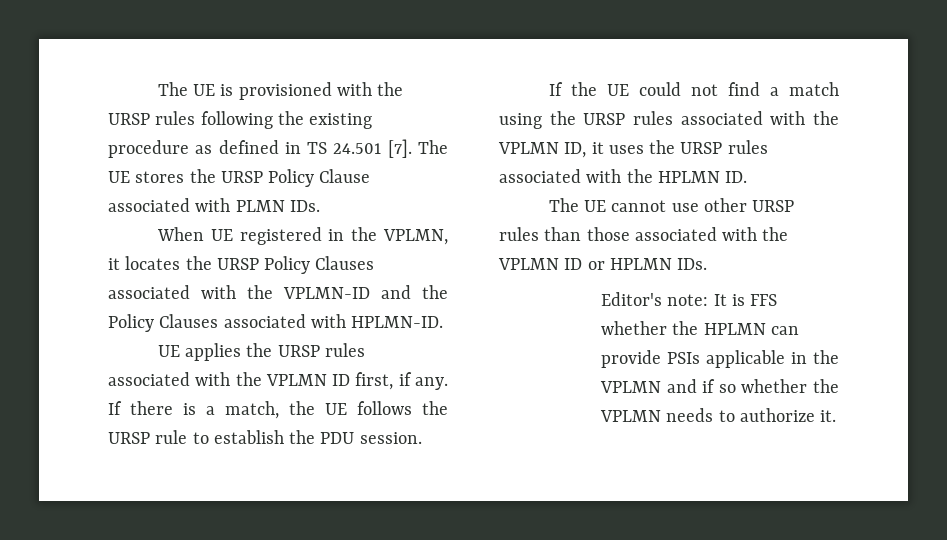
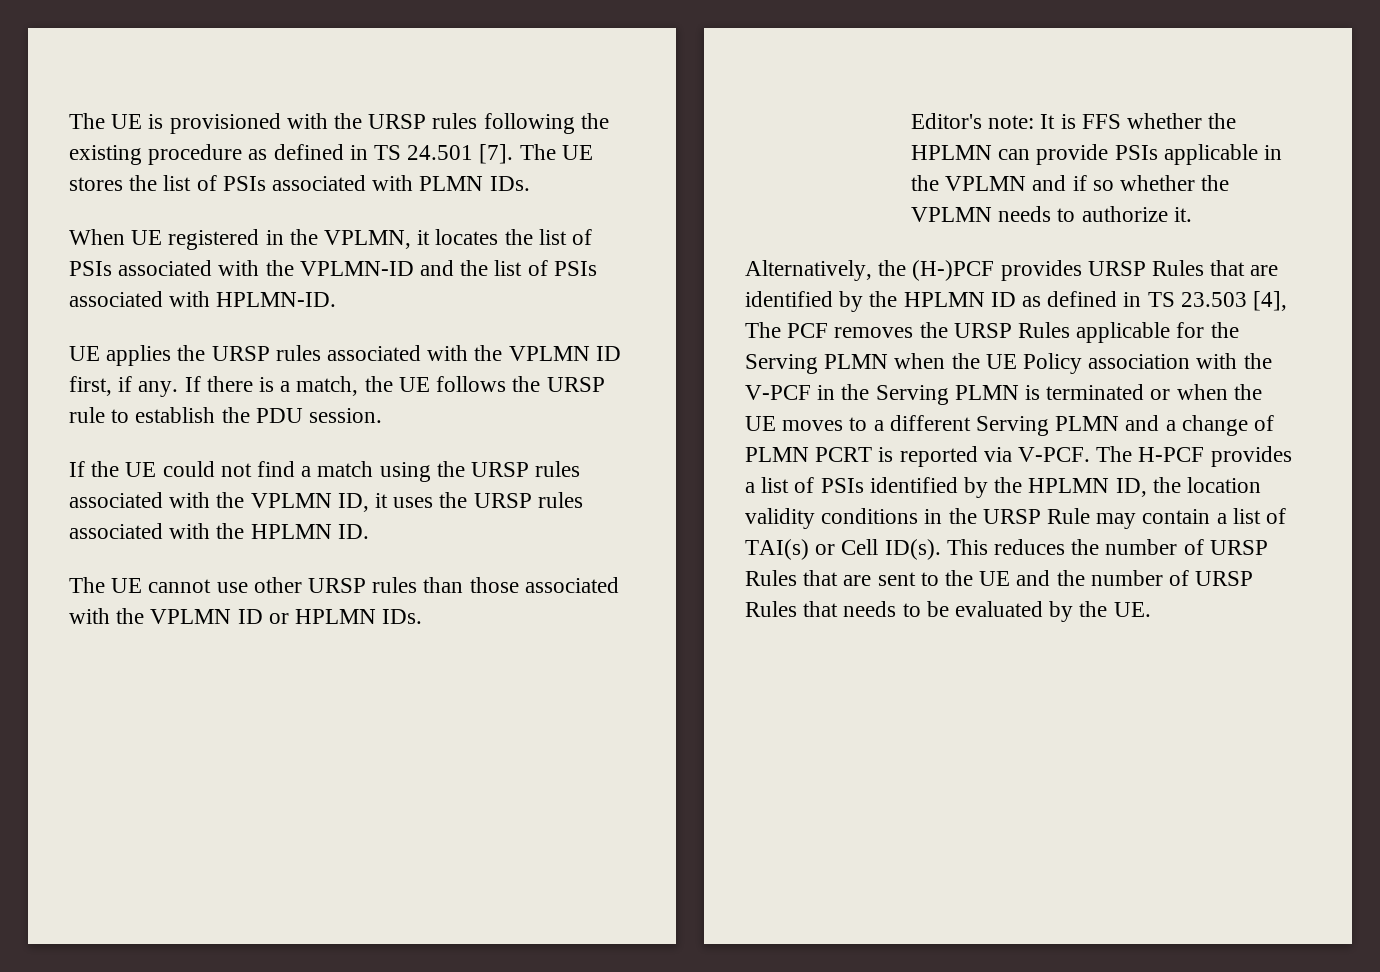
[220,169,371,187] URSP Policy Clause -> [163,175,266,191] list of PSIs
[216,256,375,274] URSP Policy Clauses -> [538,229,593,245] [69,261,112,276] list of PSIs
[108,314,219,332] Policy Clauses -> [494,260,597,276] list of PSIs
(837, 416) none -> [745,260,1279,281] [745,291,1288,312] [745,322,1239,343] [745,353,1272,374] [745,384,1262,405] [745,415,1275,436] [745,446,1292,467] [745,477,1262,498] [745,508,1287,529] [745,539,1268,560] [745,570,1254,586] [745,601,1151,622] // Alternatively, the (H-)PCF provides URSP Rules that are identified by the HPLMN ID as defined in TS 23.503 [4], The PCF removes the URSP Rules applicable for the Serving PLMN when the UE Policy association with the V-PCF in the Serving PLMN is terminated or when the UE moves to a different Serving PLMN and a change of PLMN PCRT is reported via V-PCF. The H-PCF provides a list of PSIs identified by the HPLMN ID, the location validity conditions in the URSP Rule may contain a list of TAI(s) or Cell ID(s). This reduces the number of URSP Rules that are sent to the UE and the number of URSP Rules that needs to be evaluated by the UE.

